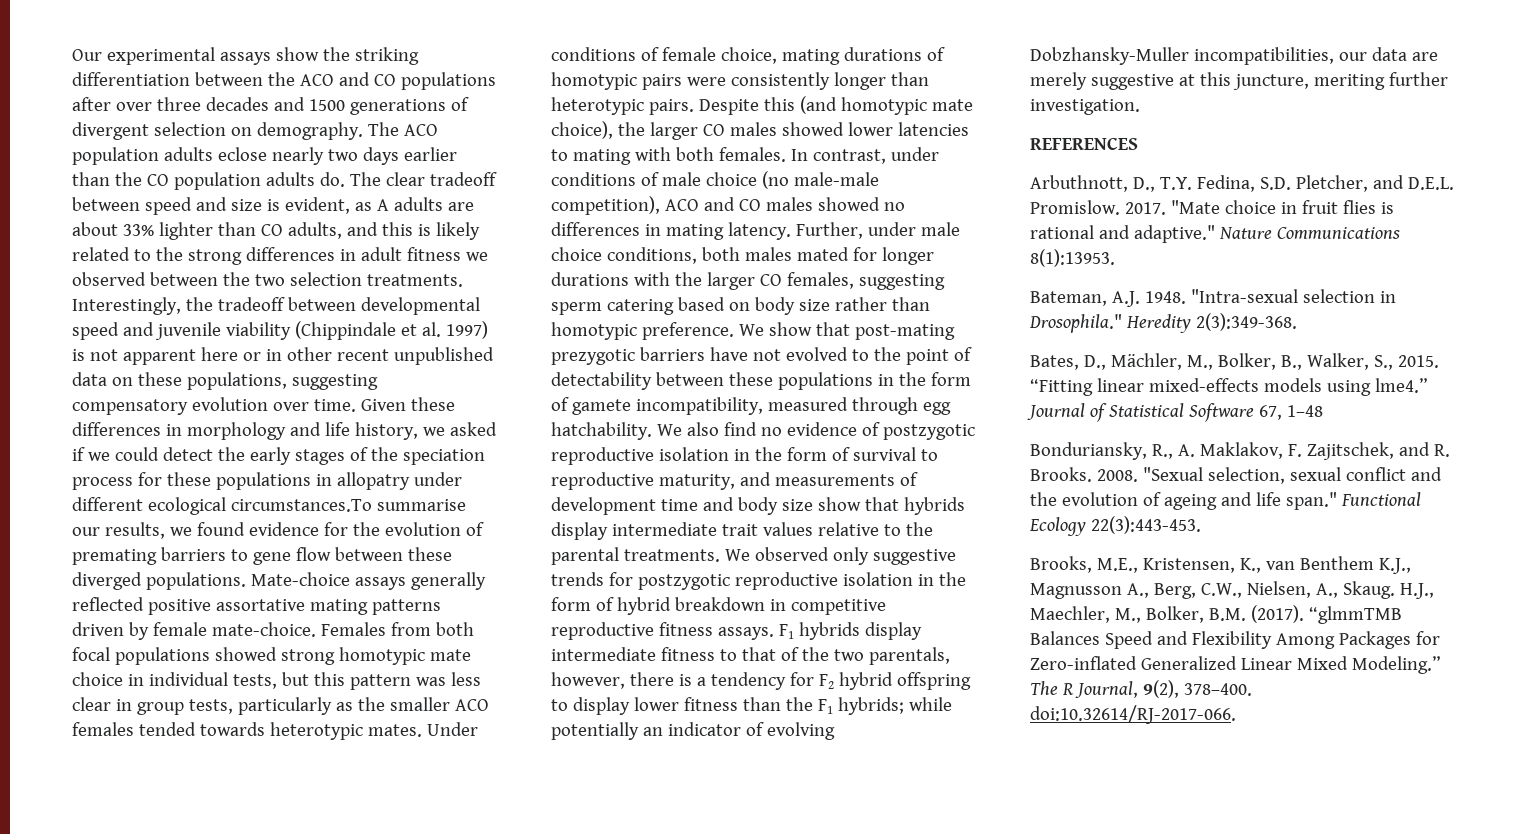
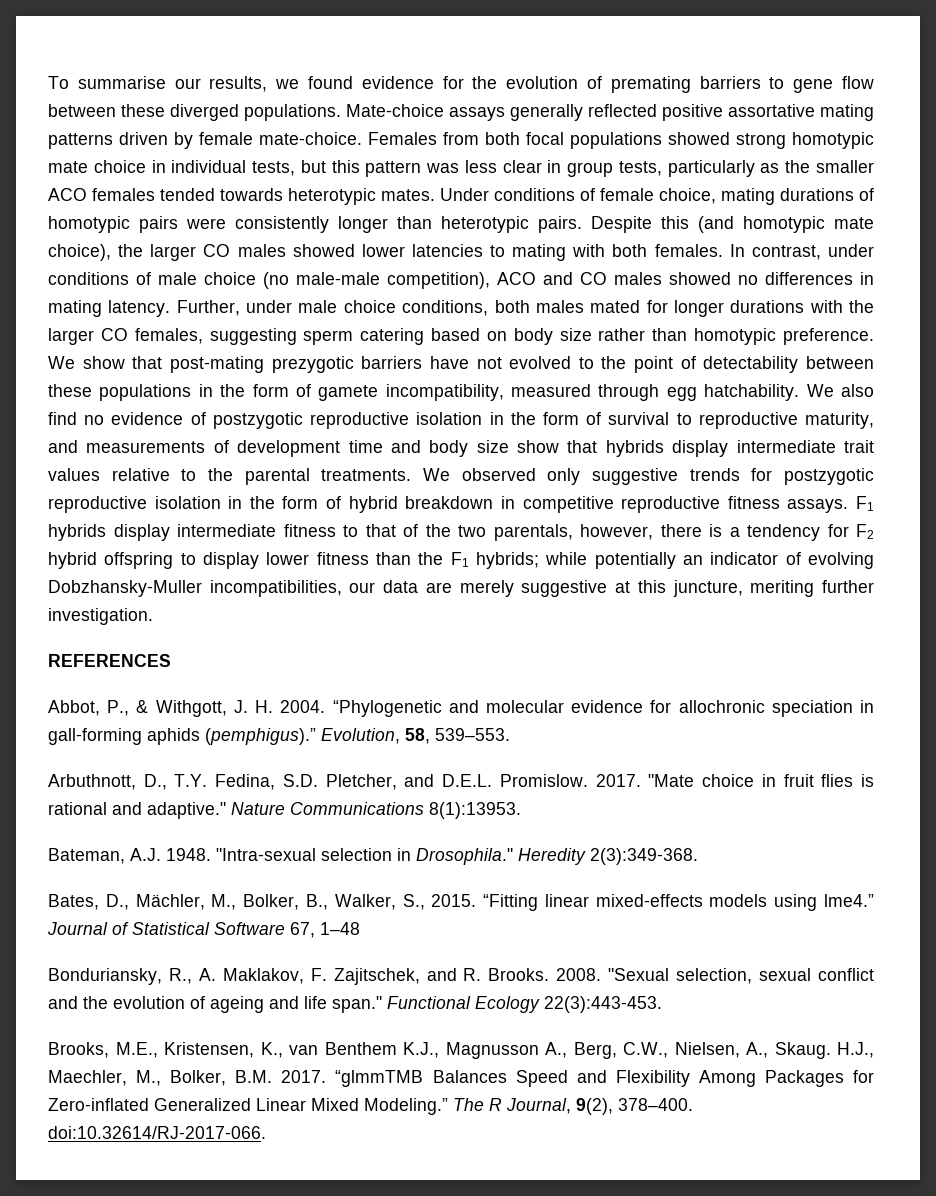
[72,47,419,65] [72,72,496,90] [72,97,469,115] [72,122,438,140] [72,147,457,165] [72,172,497,190] [72,197,474,215] [72,222,480,240] [72,247,488,265] [72,272,463,287] [72,297,480,315] [72,321,488,340] [72,347,494,365] [72,372,378,390] [72,397,455,415] [72,422,497,440] [72,447,485,465] [72,472,462,490] [72,497,372,515] Our experimental assays show the striking differentiation between the ACO and CO populations after over three decades and 1500 generations of divergent selection on demography. The ACO population adults eclose nearly two days earlier than the CO population adults do. The clear tradeoff between speed and size is evident, as A adults are about 33% lighter than CO adults, and this is likely related to the strong differences in adult fitness we observed between the two selection treatments. Interestingly, the tradeoff between developmental speed and juvenile viability (Chippindale et al. 1997) is not apparent here or in other recent unpublished data on these populations, suggesting compensatory evolution over time. Given these differences in morphology and life history, we asked if we could detect the early stages of the speciation process for these populations in allopatry under different ecological circumstances.To -> [48,76,69,89] To
(1138, 143) none -> [48,700,874,717] [48,728,510,745] // Abbot, P., & Withgott, J. H. 2004. “Phylogenetic and molecular evidence for allochronic speciation in gall-forming aphids (pemphigus).” Evolution, 58, 539–553.
[1250,605,1304,623] (2017). -> [281,1070,327,1083] 2017.

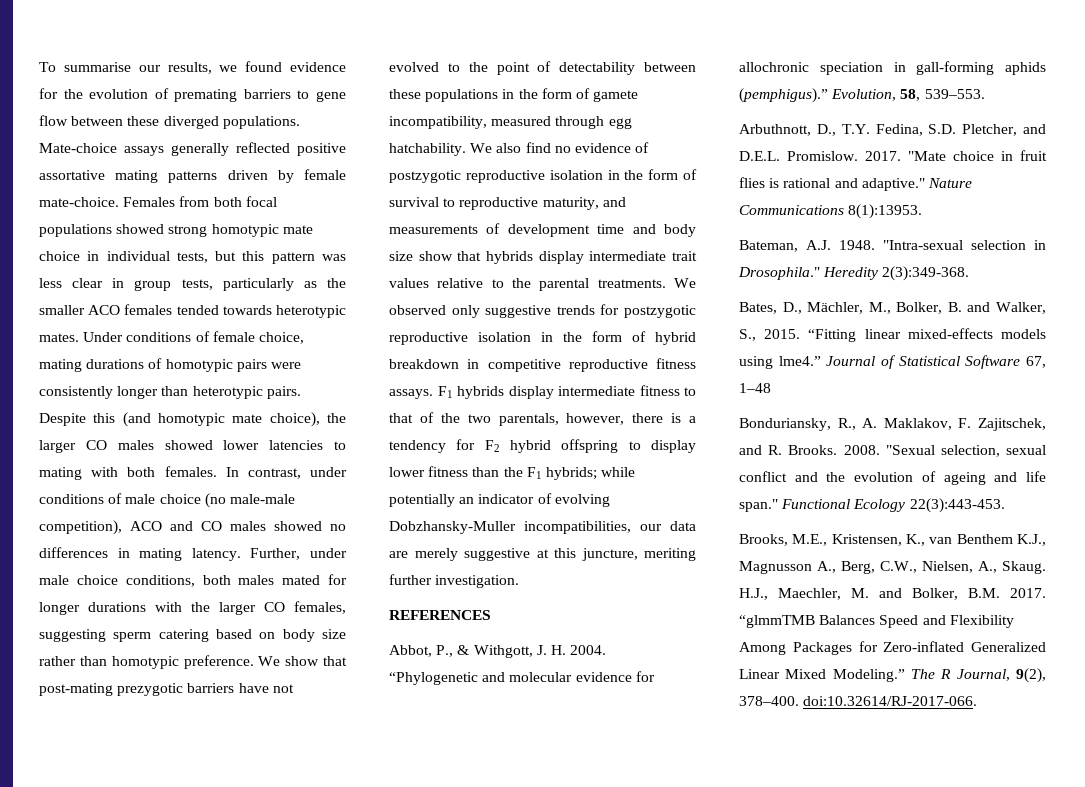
[305,894,328,910] B., -> [947,302,991,312] B. and
[136,1070,162,1086] M., -> [851,588,902,598] M. and

